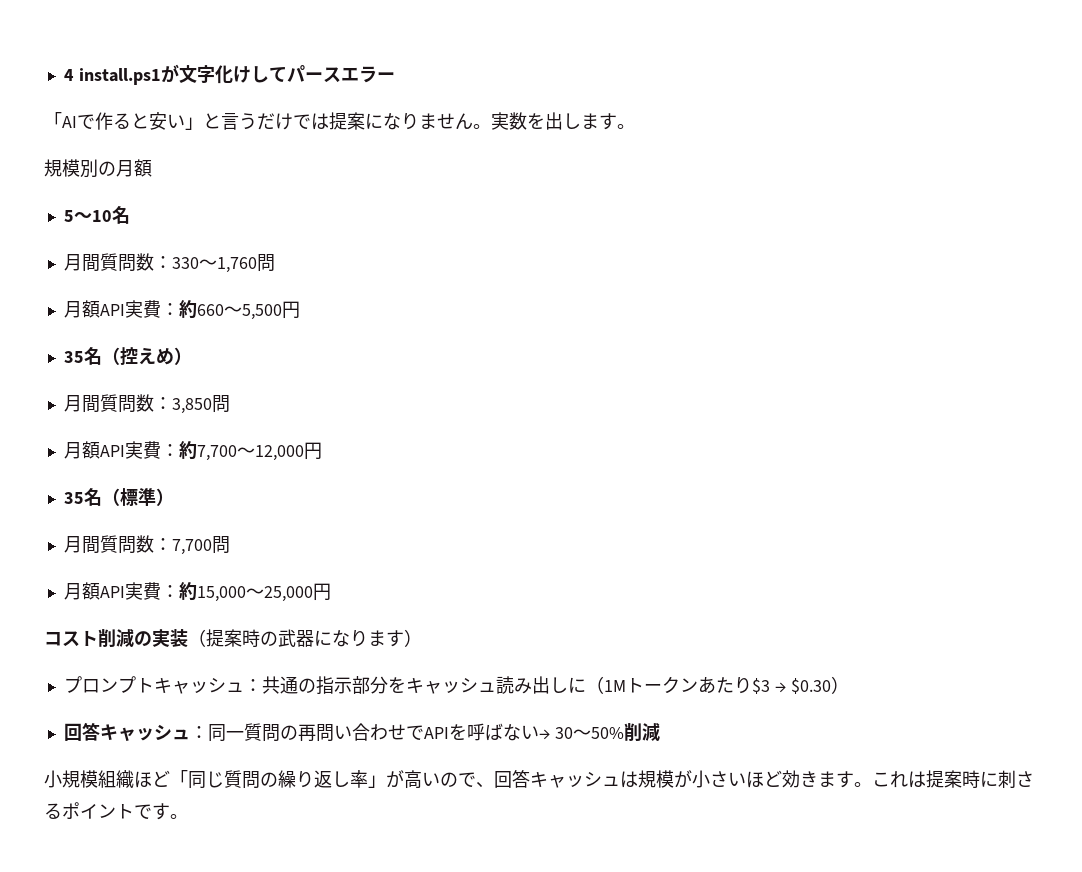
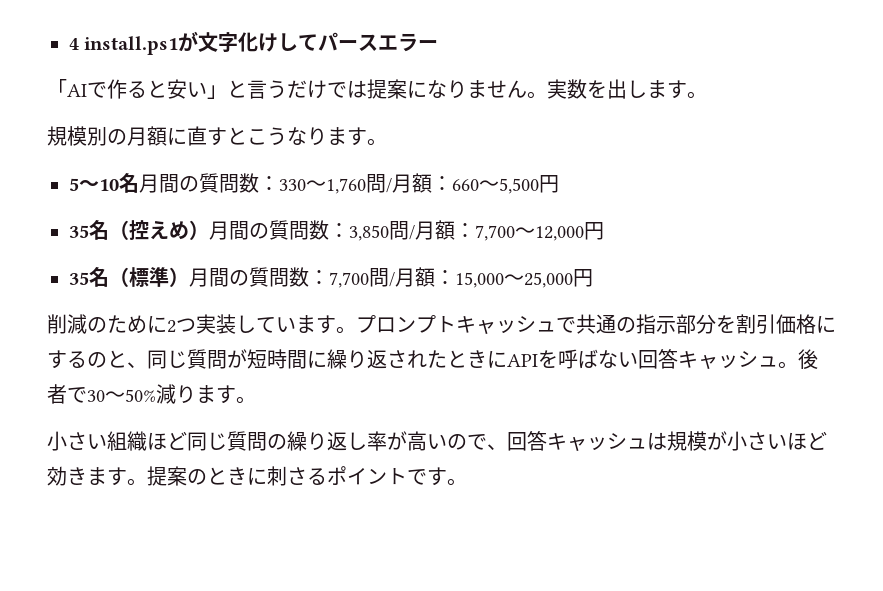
(152, 168) none -> [167,126,387,146] に直すとこうなります。
[63,254,100,272] // 月間 -> [139,174,199,193] 月間の
[63,300,197,319] // 月額API実費：約 -> [386,173,452,193] /月額：
[63,395,100,413] // 月間 -> [209,221,269,240] 月間の
[63,441,197,460] // 月額API実費：約 -> [409,220,475,240] /月額：
[63,536,100,554] // 月間 -> [189,268,249,287] 月間の
[63,582,197,601] // 月額API実費：約 -> [389,267,455,287] /月額：
[44,628,422,647] コスト削減の実装（提案時の武器になります） // -> [47,314,356,334] 削減のために2つ実装しています。
[243,679,262,692] ： -> [556,317,576,333] で
[405,676,849,694] [63,722,550,742] キャッシュ読み出しに（1Mトークンあたり$3 → $0.30） // 回答キャッシュ：同一質問の再問い合わせでAPIを呼ばない→ -> [736,314,836,334] [47,349,818,369] [47,384,87,404] 割引価格にするのと、同じ質問が短時間に繰り返されたときにAPIを呼ばない回答キャッシュ。後者で
[623,722,660,741] [44,770,98,788] 削減 // 小規模 -> [156,384,256,404] [47,431,107,451] 減ります。 // 小さい
[170,770,188,786] 「 -> (187, 440) none
[368,775,386,788] 」 -> (387, 441) none
[872,770,980,788] これは提案時 -> [147,466,247,486] 提案のとき

